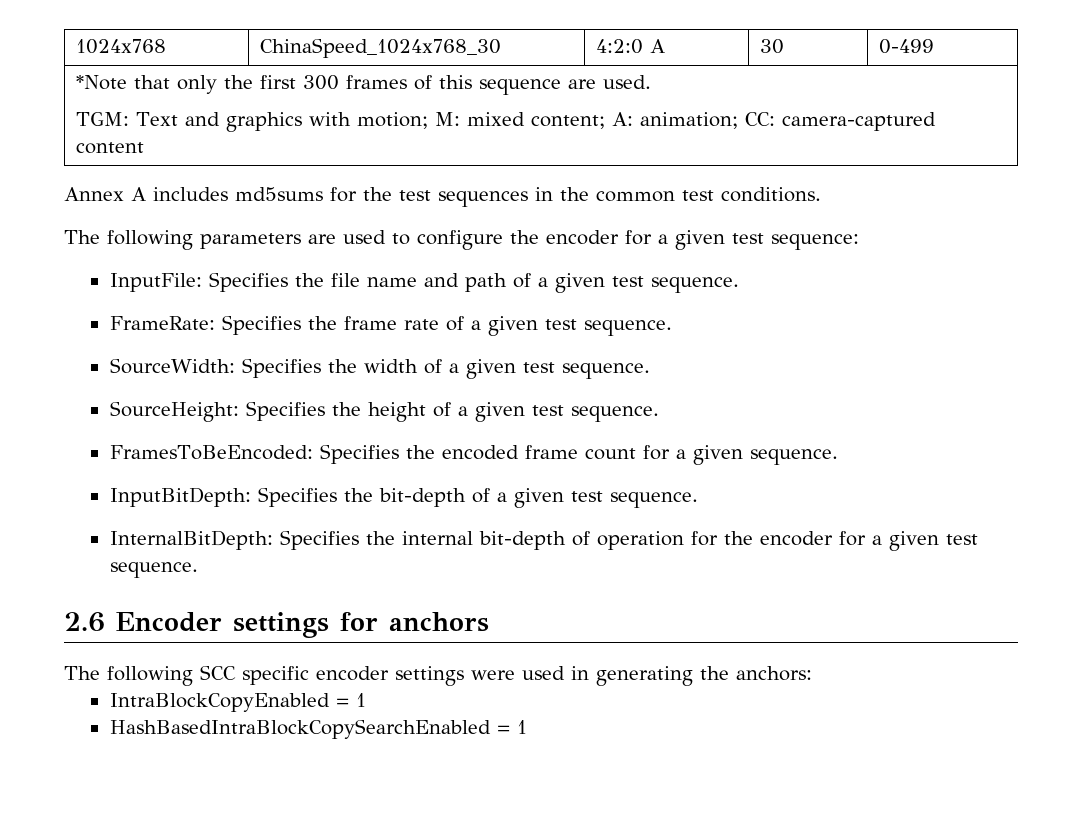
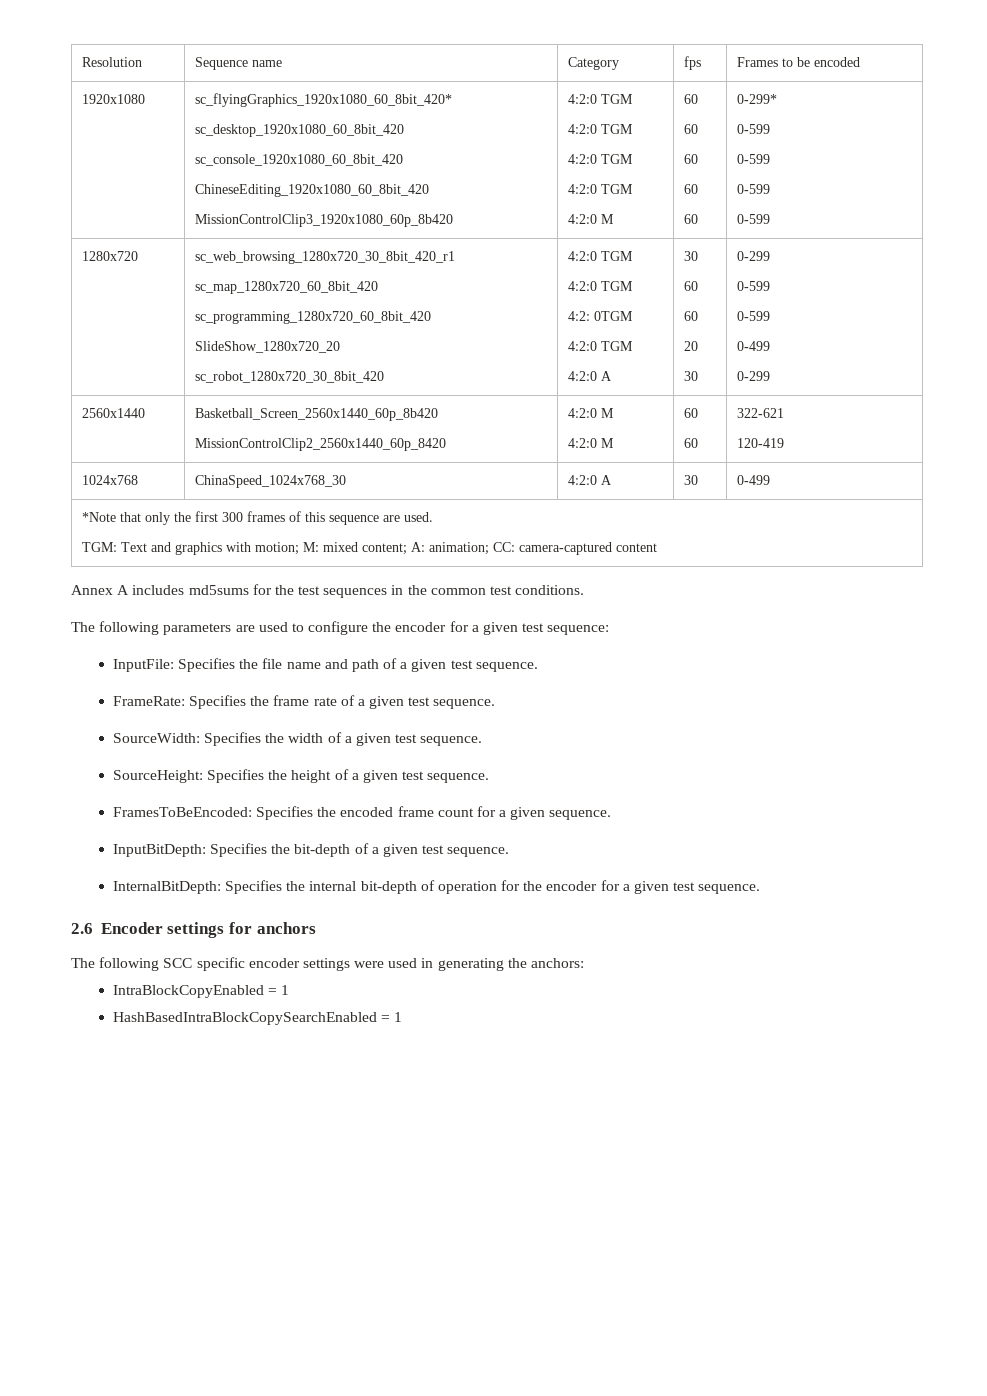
(75, 46) none -> [82,57,143,67] [195,57,283,70] [568,57,620,70] [684,56,702,70] [737,57,861,67] [82,94,146,104] [195,93,453,107] [195,124,405,137] [195,154,404,166] [195,184,430,197] [195,214,454,227] [568,94,634,104] [568,124,634,134] [568,154,634,164] [568,184,634,194] [568,214,615,224] [684,94,699,104] [684,124,699,134] [684,154,699,164] [684,184,699,194] [684,214,699,224] [737,94,778,104] [737,124,771,134] [737,154,771,164] [737,184,771,194] [737,214,771,224] [82,251,139,261] [195,251,456,264] [195,281,379,294] [195,311,432,324] [195,341,341,353] [195,371,385,383] [568,251,634,261] [568,281,634,291] [568,311,634,321] [568,341,634,351] [568,371,613,381] [684,251,699,261] [684,281,699,291] [684,311,699,321] [684,341,699,351] [684,371,699,381] [737,251,771,261] [737,281,771,291] [737,311,771,321] [737,341,771,351] [737,371,771,381] [82,408,146,418] [195,408,439,421] [195,438,447,451] [568,408,615,418] [568,438,615,448] [684,408,699,418] [684,438,699,448] [737,408,785,418] [737,438,785,448] Resolution | Sequence name | Category | fps | Frames to be encoded // 1920x1080 | sc_flyingGraphics_1920x1080_60_8bit_420* // sc_desktop_1920x1080_60_8bit_420 // sc_console_1920x1080_60_8bit_420 // ChineseEditing_1920x1080_60_8bit_420 // MissionControlClip3_1920x1080_60p_8b420 | 4:2:0 TGM // 4:2:0 TGM // 4:2:0 TGM // 4:2:0 TGM // 4:2:0 M | 60 // 60 // 60 // 60 // 60 | 0-299* // 0-599 // 0-599 // 0-599 // 0-599 // 1280x720 | sc_web_browsing_1280x720_30_8bit_420_r1 // sc_map_1280x720_60_8bit_420 // sc_programming_1280x720_60_8bit_420 // SlideShow_1280x720_20 // sc_robot_1280x720_30_8bit_420 | 4:2:0 TGM // 4:2:0 TGM // 4:2: 0TGM // 4:2:0 TGM // 4:2:0 A | 30 // 60 // 60 // 20 // 30 | 0-299 // 0-599 // 0-599 // 0-499 // 0-299 // 2560x1440 | Basketball_Screen_2560x1440_60p_8b420 // MissionControlClip2_2560x1440_60p_8420 | 4:2:0 M // 4:2:0 M | 60 // 60 | 322-621 // 120-419 //

